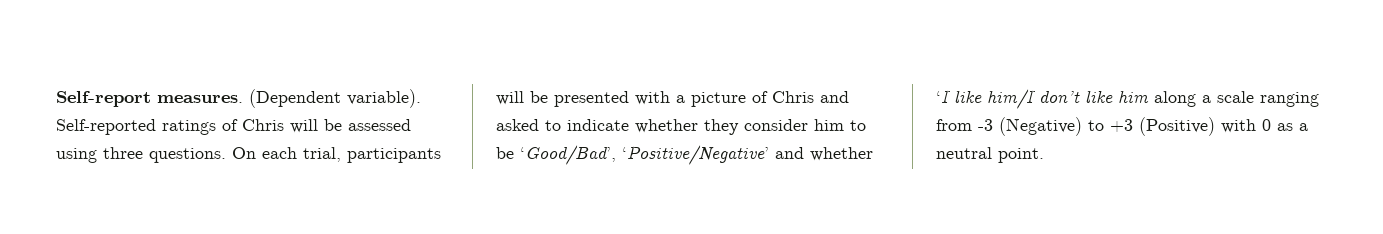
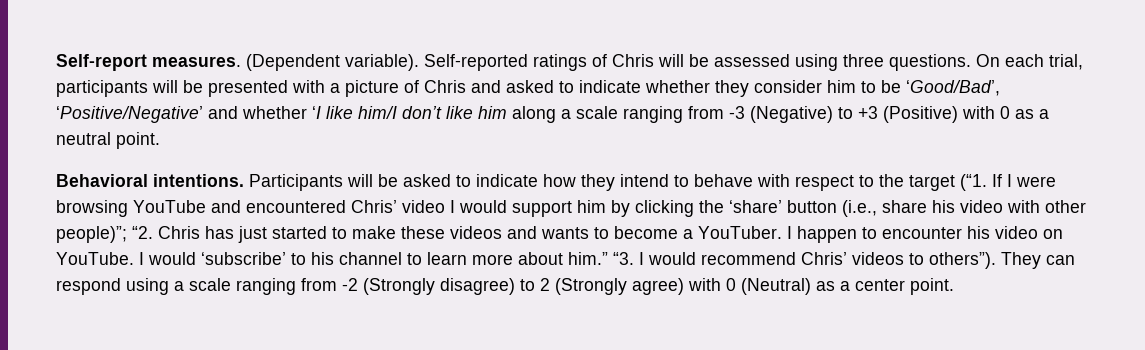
(1044, 155) none -> [56,174,1056,191] [56,200,1086,217] [56,226,1063,243] [56,252,1075,269] [56,278,954,295] // Behavioral intentions. Participants will be asked to indicate how they intend to behave with respect to the target (“1. If I were browsing YouTube and encountered Chris’ video I would support him by clicking the ‘share’ button (i.e., share his video with other people)”; “2. Chris has just started to make these videos and wants to become a YouTuber. I happen to encounter his video on YouTube. I would ‘subscribe’ to his channel to learn more about him.” “3. I would recommend Chris’ videos to others”). They can respond using a scale ranging from -2 (Strongly disagree) to 2 (Strongly agree) with 0 (Neutral) as a center point.

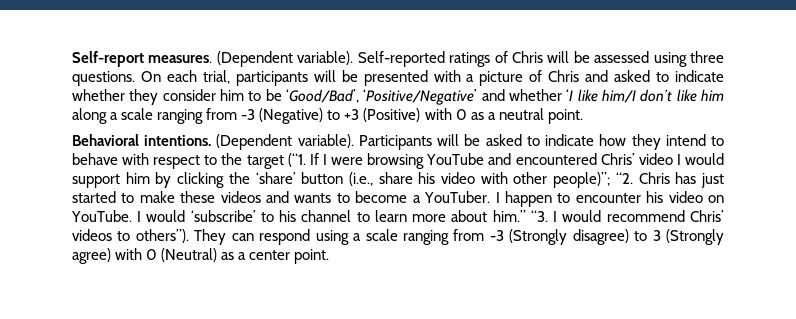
(244, 180) none -> [216,134,354,150] (Dependent variable).
[342,278,358,291] -2 -> [489,230,504,241] -3
[540,278,550,291] 2 -> [652,230,661,241] 3

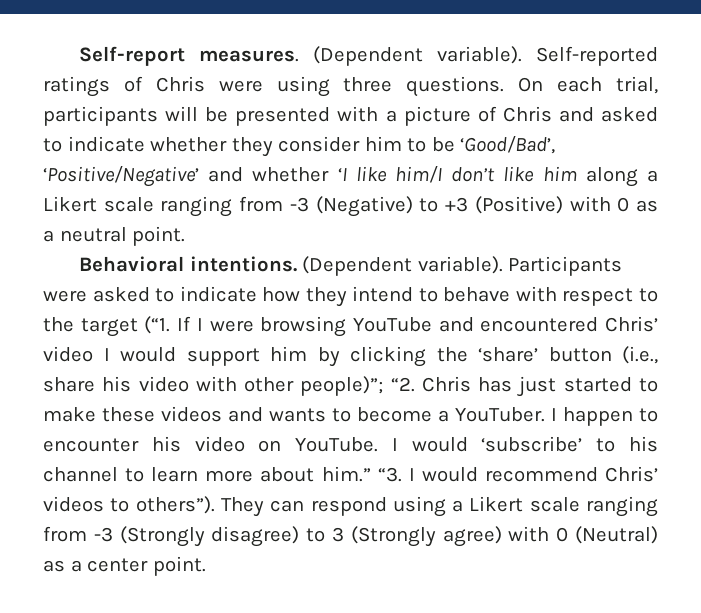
[547,51,650,63] will be assessed -> [218,80,263,92] were
(119, 116) none -> [43,196,97,212] Likert
[437,134,481,146] will be -> [43,290,87,302] were
(362, 237) none -> [469,496,524,512] Likert

